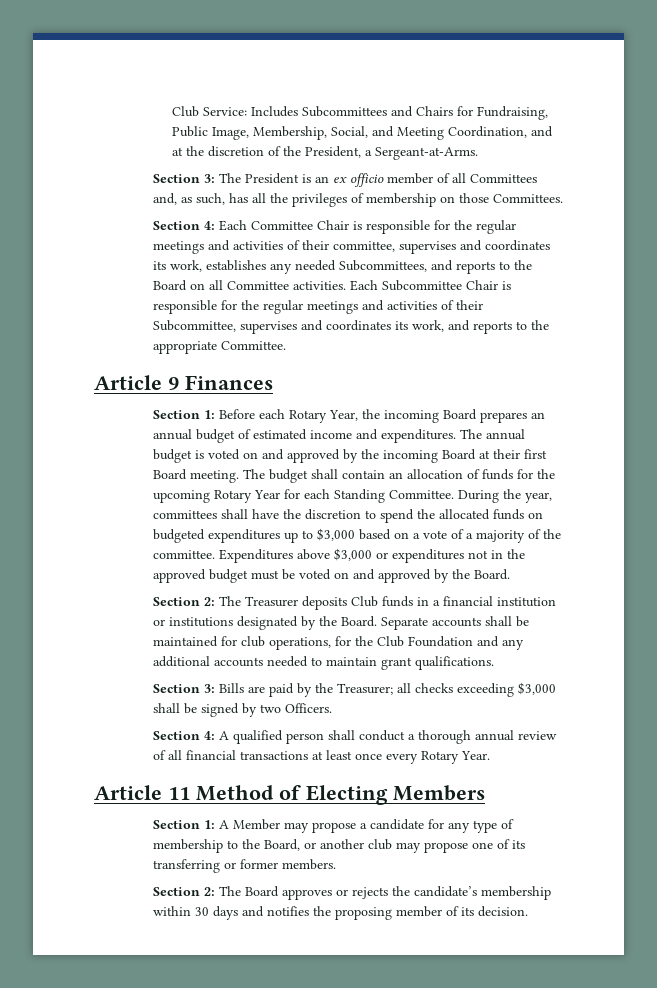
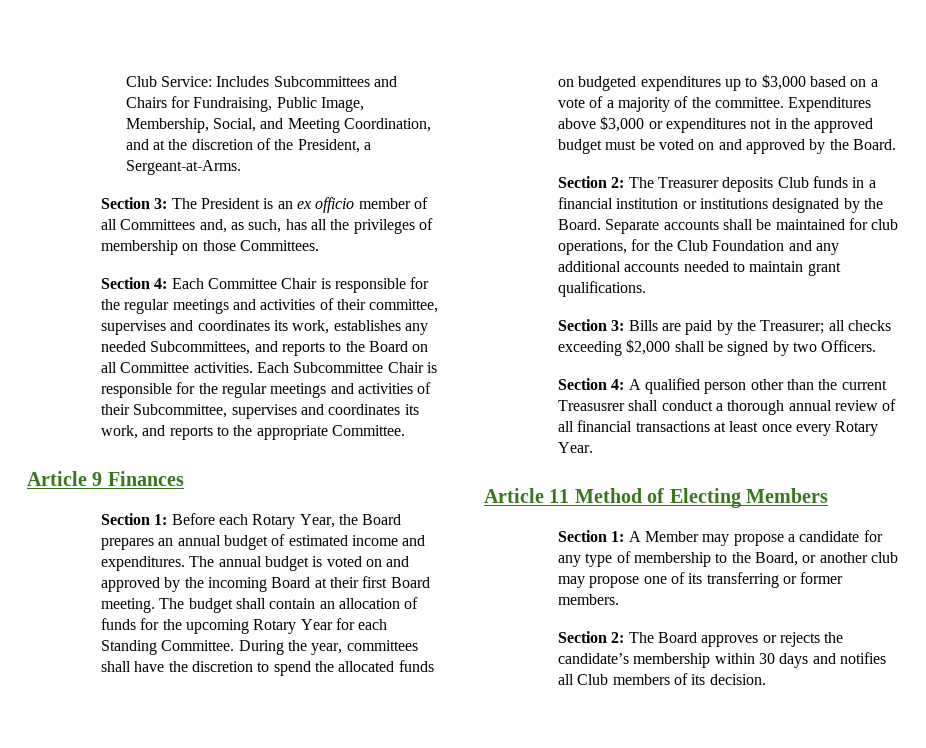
[383,410,439,423] incoming -> (359, 519) none
[517,682,556,695] $3,000 -> [626,339,671,355] $2,000
(324, 738) none -> [750,379,887,390] [558,400,626,411] other than the current Treasusrer
[312,906,442,920] the proposing member -> [558,674,670,685] all Club members

